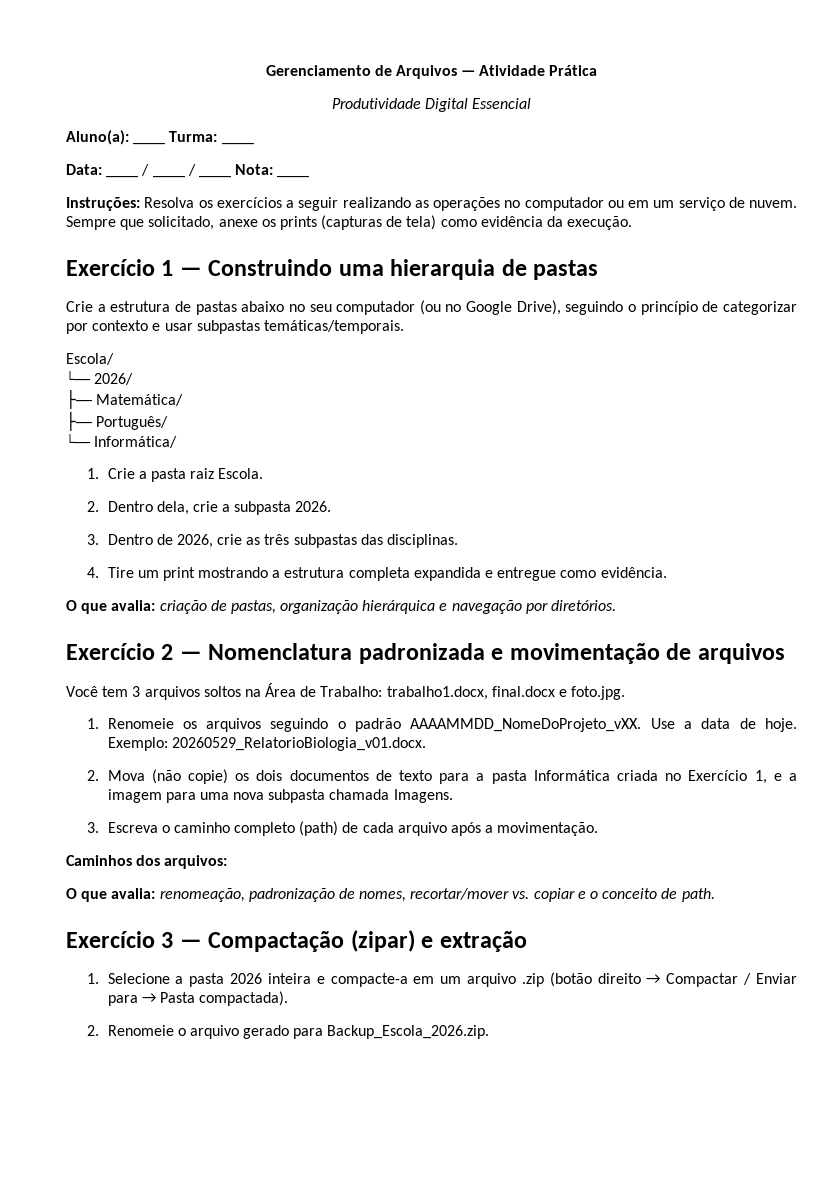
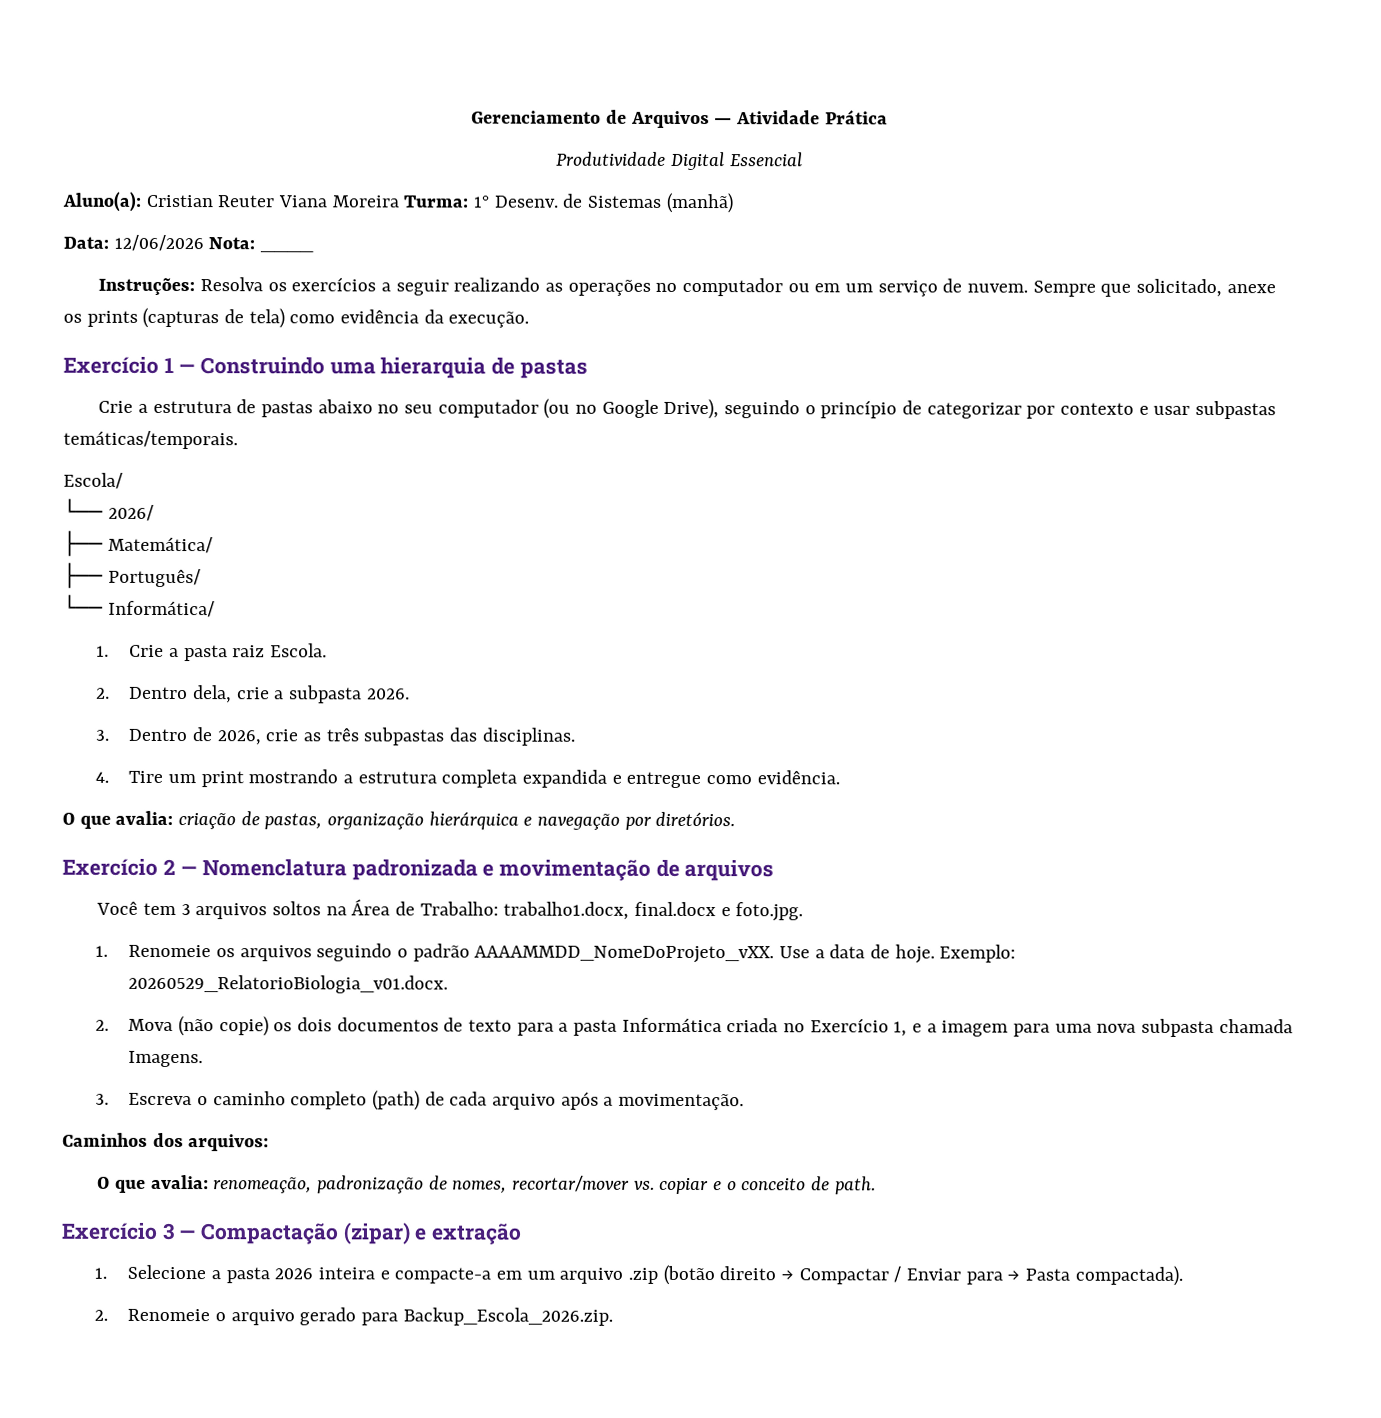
[133,142,166,145] [169,131,218,142] [221,142,254,145] [66,164,102,175] [106,164,231,178] ____ Turma: ____ // Data: ____ / ____ / ____ -> [145,192,733,214] [63,234,204,252] Cristian Reuter Viana Moreira Turma: 1° Desenv. de Sistemas (manhã) // Data: 12/06/2026

